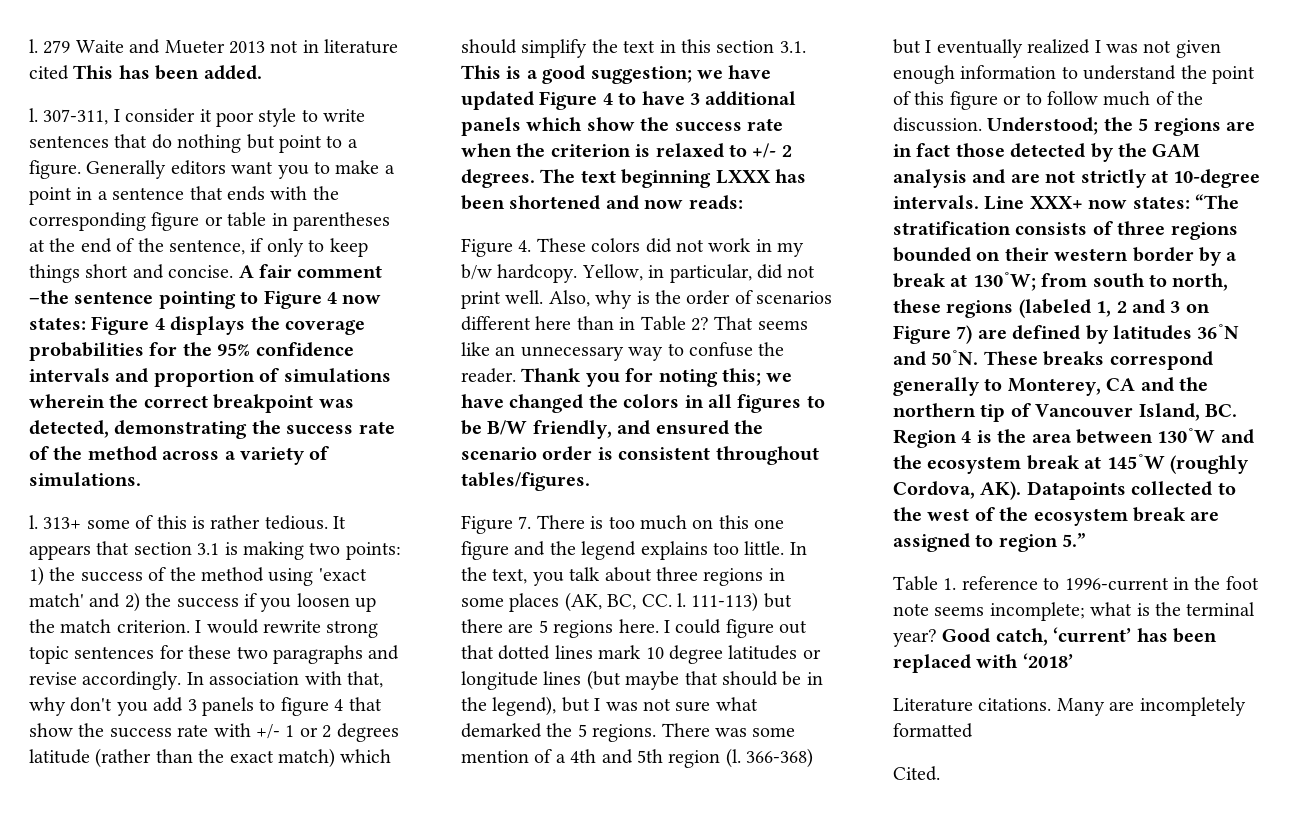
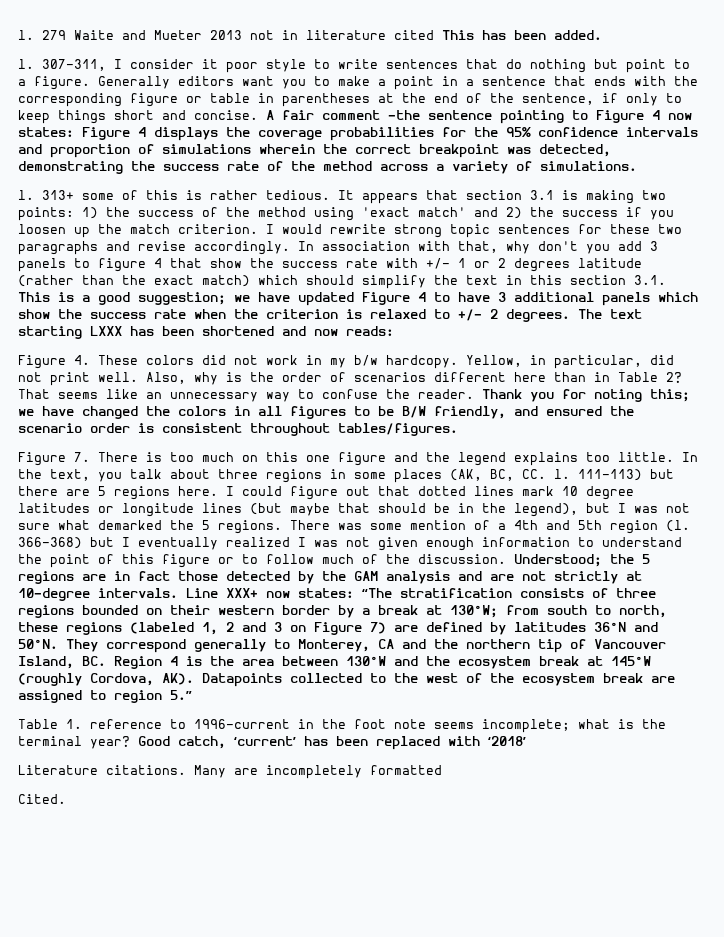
[621,169,712,188] beginning -> [18,326,82,339] starting
[983,351,1105,366] These breaks -> [66,639,98,652] They

